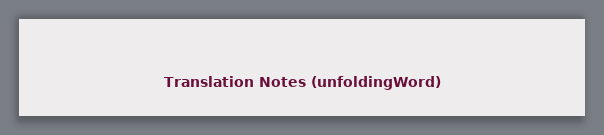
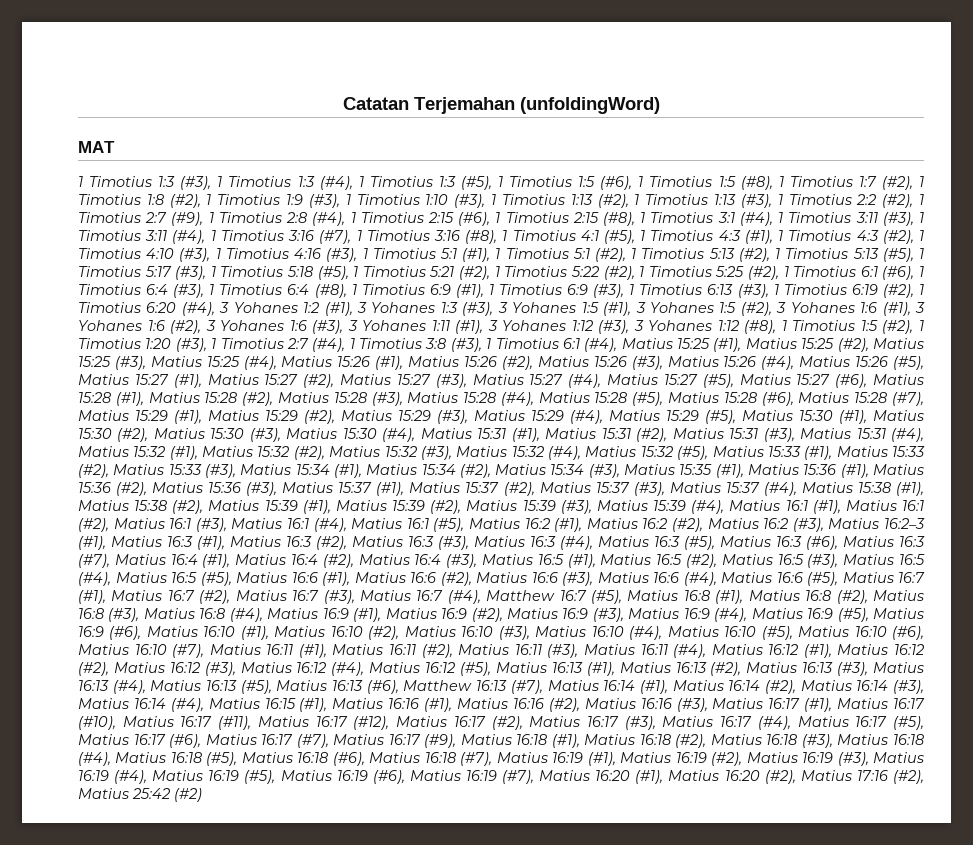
[163,76,306,87] Translation Notes -> [342,97,515,114] Catatan Terjemahan
(441, 83) none -> [78,141,115,153] [78,176,925,190] [78,194,925,208] [78,212,925,226] [78,230,925,244] [78,248,925,262] [78,266,924,280] [78,284,924,298] [78,302,925,316] [78,320,924,334] [78,338,925,352] [78,356,925,370] [78,374,925,388] [78,392,924,406] [78,410,924,424] [78,428,925,442] [78,446,925,460] [78,464,924,478] [78,482,925,496] [78,500,924,514] [78,518,926,532] [78,536,925,550] [78,554,925,568] [78,572,925,586] [78,590,925,604] [78,608,925,622] [78,626,925,640] [78,644,924,658] [78,662,925,676] [78,680,925,694] [78,698,926,712] [78,716,924,730] [78,734,924,748] [78,752,925,766] [78,770,924,784] [78,788,202,802] // MAT // 1 Timotius 1:3 (#3), 1 Timotius 1:3 (#4), 1 Timotius 1:3 (#5), 1 Timotius 1:5 (#6), 1 Timotius 1:5 (#8), 1 Timotius 1:7 (#2), 1 Timotius 1:8 (#2), 1 Timotius 1:9 (#3), 1 Timotius 1:10 (#3), 1 Timotius 1:13 (#2), 1 Timotius 1:13 (#3), 1 Timotius 2:2 (#2), 1 Timotius 2:7 (#9), 1 Timotius 2:8 (#4), 1 Timotius 2:15 (#6), 1 Timotius 2:15 (#8), 1 Timotius 3:1 (#4), 1 Timotius 3:11 (#3), 1 Timotius 3:11 (#4), 1 Timotius 3:16 (#7), 1 Timotius 3:16 (#8), 1 Timotius 4:1 (#5), 1 Timotius 4:3 (#1), 1 Timotius 4:3 (#2), 1 Timotius 4:10 (#3), 1 Timotius 4:16 (#3), 1 Timotius 5:1 (#1), 1 Timotius 5:1 (#2), 1 Timotius 5:13 (#2), 1 Timotius 5:13 (#5), 1 Timotius 5:17 (#3), 1 Timotius 5:18 (#5), 1 Timotius 5:21 (#2), 1 Timotius 5:22 (#2), 1 Timotius 5:25 (#2), 1 Timotius 6:1 (#6), 1 Timotius 6:4 (#3), 1 Timotius 6:4 (#8), 1 Timotius 6:9 (#1), 1 Timotius 6:9 (#3), 1 Timotius 6:13 (#3), 1 Timotius 6:19 (#2), 1 Timotius 6:20 (#4), 3 Yohanes 1:2 (#1), 3 Yohanes 1:3 (#3), 3 Yohanes 1:5 (#1), 3 Yohanes 1:5 (#2), 3 Yohanes 1:6 (#1), 3 Yohanes 1:6 (#2), 3 Yohanes 1:6 (#3), 3 Yohanes 1:11 (#1), 3 Yohanes 1:12 (#3), 3 Yohanes 1:12 (#8), 1 Timotius 1:5 (#2), 1 Timotius 1:20 (#3), 1 Timotius 2:7 (#4), 1 Timotius 3:8 (#3), 1 Timotius 6:1 (#4), Matius 15:25 (#1), Matius 15:25 (#2), Matius 15:25 (#3), Matius 15:25 (#4), Matius 15:26 (#1), Matius 15:26 (#2), Matius 15:26 (#3), Matius 15:26 (#4), Matius 15:26 (#5), Matius 15:27 (#1), Matius 15:27 (#2), Matius 15:27 (#3), Matius 15:27 (#4), Matius 15:27 (#5), Matius 15:27 (#6), Matius 15:28 (#1), Matius 15:28 (#2), Matius 15:28 (#3), Matius 15:28 (#4), Matius 15:28 (#5), Matius 15:28 (#6), Matius 15:28 (#7), Matius 15:29 (#1), Matius 15:29 (#2), Matius 15:29 (#3), Matius 15:29 (#4), Matius 15:29 (#5), Matius 15:30 (#1), Matius 15:30 (#2), Matius 15:30 (#3), Matius 15:30 (#4), Matius 15:31 (#1), Matius 15:31 (#2), Matius 15:31 (#3), Matius 15:31 (#4), Matius 15:32 (#1), Matius 15:32 (#2), Matius 15:32 (#3), Matius 15:32 (#4), Matius 15:32 (#5), Matius 15:33 (#1), Matius 15:33 (#2), Matius 15:33 (#3), Matius 15:34 (#1), Matius 15:34 (#2), Matius 15:34 (#3), Matius 15:35 (#1), Matius 15:36 (#1), Matius 15:36 (#2), Matius 15:36 (#3), Matius 15:37 (#1), Matius 15:37 (#2), Matius 15:37 (#3), Matius 15:37 (#4), Matius 15:38 (#1), Matius 15:38 (#2), Matius 15:39 (#1), Matius 15:39 (#2), Matius 15:39 (#3), Matius 15:39 (#4), Matius 16:1 (#1), Matius 16:1 (#2), Matius 16:1 (#3), Matius 16:1 (#4), Matius 16:1 (#5), Matius 16:2 (#1), Matius 16:2 (#2), Matius 16:2 (#3), Matius 16:2–3 (#1), Matius 16:3 (#1), Matius 16:3 (#2), Matius 16:3 (#3), Matius 16:3 (#4), Matius 16:3 (#5), Matius 16:3 (#6), Matius 16:3 (#7), Matius 16:4 (#1), Matius 16:4 (#2), Matius 16:4 (#3), Matius 16:5 (#1), Matius 16:5 (#2), Matius 16:5 (#3), Matius 16:5 (#4), Matius 16:5 (#5), Matius 16:6 (#1), Matius 16:6 (#2), Matius 16:6 (#3), Matius 16:6 (#4), Matius 16:6 (#5), Matius 16:7 (#1), Matius 16:7 (#2), Matius 16:7 (#3), Matius 16:7 (#4), Matthew 16:7 (#5), Matius 16:8 (#1), Matius 16:8 (#2), Matius 16:8 (#3), Matius 16:8 (#4), Matius 16:9 (#1), Matius 16:9 (#2), Matius 16:9 (#3), Matius 16:9 (#4), Matius 16:9 (#5), Matius 16:9 (#6), Matius 16:10 (#1), Matius 16:10 (#2), Matius 16:10 (#3), Matius 16:10 (#4), Matius 16:10 (#5), Matius 16:10 (#6), Matius 16:10 (#7), Matius 16:11 (#1), Matius 16:11 (#2), Matius 16:11 (#3), Matius 16:11 (#4), Matius 16:12 (#1), Matius 16:12 (#2), Matius 16:12 (#3), Matius 16:12 (#4), Matius 16:12 (#5), Matius 16:13 (#1), Matius 16:13 (#2), Matius 16:13 (#3), Matius 16:13 (#4), Matius 16:13 (#5), Matius 16:13 (#6), Matthew 16:13 (#7), Matius 16:14 (#1), Matius 16:14 (#2), Matius 16:14 (#3), Matius 16:14 (#4), Matius 16:15 (#1), Matius 16:16 (#1), Matius 16:16 (#2), Matius 16:16 (#3), Matius 16:17 (#1), Matius 16:17 (#10), Matius 16:17 (#11), Matius 16:17 (#12), Matius 16:17 (#2), Matius 16:17 (#3), Matius 16:17 (#4), Matius 16:17 (#5), Matius 16:17 (#6), Matius 16:17 (#7), Matius 16:17 (#9), Matius 16:18 (#1), Matius 16:18 (#2), Matius 16:18 (#3), Matius 16:18 (#4), Matius 16:18 (#5), Matius 16:18 (#6), Matius 16:18 (#7), Matius 16:19 (#1), Matius 16:19 (#2), Matius 16:19 (#3), Matius 16:19 (#4), Matius 16:19 (#5), Matius 16:19 (#6), Matius 16:19 (#7), Matius 16:20 (#1), Matius 16:20 (#2), Matius 17:16 (#2), Matius 25:42 (#2)

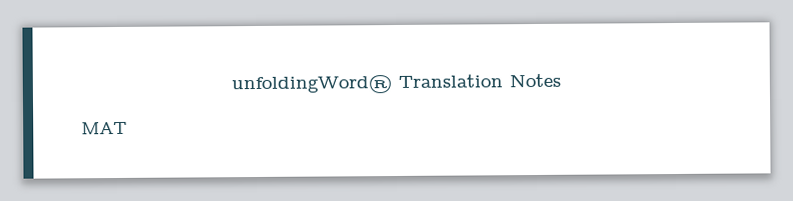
[342,97,660,114] [78,141,115,153] [78,176,925,190] [78,194,925,208] [78,212,925,226] [78,230,925,244] [78,248,925,262] [78,266,924,280] [78,284,924,298] [78,302,925,316] [78,320,924,334] [78,338,925,352] [78,356,925,370] [78,374,925,388] [78,392,924,406] [78,410,924,424] [78,428,925,442] [78,446,925,460] [78,464,924,478] [78,482,925,496] [78,500,924,514] [78,518,926,532] [78,536,925,550] [78,554,925,568] [78,572,925,586] [78,590,925,604] [78,608,925,622] [78,626,925,640] [78,644,924,658] [78,662,925,676] [78,680,925,694] [78,698,926,712] [78,716,924,730] [78,734,924,748] [78,752,925,766] [78,770,924,784] [78,788,202,802] Catatan Terjemahan (unfoldingWord) // MAT // 1 Timotius 1:3 (#3), 1 Timotius 1:3 (#4), 1 Timotius 1:3 (#5), 1 Timotius 1:5 (#6), 1 Timotius 1:5 (#8), 1 Timotius 1:7 (#2), 1 Timotius 1:8 (#2), 1 Timotius 1:9 (#3), 1 Timotius 1:10 (#3), 1 Timotius 1:13 (#2), 1 Timotius 1:13 (#3), 1 Timotius 2:2 (#2), 1 Timotius 2:7 (#9), 1 Timotius 2:8 (#4), 1 Timotius 2:15 (#6), 1 Timotius 2:15 (#8), 1 Timotius 3:1 (#4), 1 Timotius 3:11 (#3), 1 Timotius 3:11 (#4), 1 Timotius 3:16 (#7), 1 Timotius 3:16 (#8), 1 Timotius 4:1 (#5), 1 Timotius 4:3 (#1), 1 Timotius 4:3 (#2), 1 Timotius 4:10 (#3), 1 Timotius 4:16 (#3), 1 Timotius 5:1 (#1), 1 Timotius 5:1 (#2), 1 Timotius 5:13 (#2), 1 Timotius 5:13 (#5), 1 Timotius 5:17 (#3), 1 Timotius 5:18 (#5), 1 Timotius 5:21 (#2), 1 Timotius 5:22 (#2), 1 Timotius 5:25 (#2), 1 Timotius 6:1 (#6), 1 Timotius 6:4 (#3), 1 Timotius 6:4 (#8), 1 Timotius 6:9 (#1), 1 Timotius 6:9 (#3), 1 Timotius 6:13 (#3), 1 Timotius 6:19 (#2), 1 Timotius 6:20 (#4), 3 Yohanes 1:2 (#1), 3 Yohanes 1:3 (#3), 3 Yohanes 1:5 (#1), 3 Yohanes 1:5 (#2), 3 Yohanes 1:6 (#1), 3 Yohanes 1:6 (#2), 3 Yohanes 1:6 (#3), 3 Yohanes 1:11 (#1), 3 Yohanes 1:12 (#3), 3 Yohanes 1:12 (#8), 1 Timotius 1:5 (#2), 1 Timotius 1:20 (#3), 1 Timotius 2:7 (#4), 1 Timotius 3:8 (#3), 1 Timotius 6:1 (#4), Matius 15:25 (#1), Matius 15:25 (#2), Matius 15:25 (#3), Matius 15:25 (#4), Matius 15:26 (#1), Matius 15:26 (#2), Matius 15:26 (#3), Matius 15:26 (#4), Matius 15:26 (#5), Matius 15:27 (#1), Matius 15:27 (#2), Matius 15:27 (#3), Matius 15:27 (#4), Matius 15:27 (#5), Matius 15:27 (#6), Matius 15:28 (#1), Matius 15:28 (#2), Matius 15:28 (#3), Matius 15:28 (#4), Matius 15:28 (#5), Matius 15:28 (#6), Matius 15:28 (#7), Matius 15:29 (#1), Matius 15:29 (#2), Matius 15:29 (#3), Matius 15:29 (#4), Matius 15:29 (#5), Matius 15:30 (#1), Matius 15:30 (#2), Matius 15:30 (#3), Matius 15:30 (#4), Matius 15:31 (#1), Matius 15:31 (#2), Matius 15:31 (#3), Matius 15:31 (#4), Matius 15:32 (#1), Matius 15:32 (#2), Matius 15:32 (#3), Matius 15:32 (#4), Matius 15:32 (#5), Matius 15:33 (#1), Matius 15:33 (#2), Matius 15:33 (#3), Matius 15:34 (#1), Matius 15:34 (#2), Matius 15:34 (#3), Matius 15:35 (#1), Matius 15:36 (#1), Matius 15:36 (#2), Matius 15:36 (#3), Matius 15:37 (#1), Matius 15:37 (#2), Matius 15:37 (#3), Matius 15:37 (#4), Matius 15:38 (#1), Matius 15:38 (#2), Matius 15:39 (#1), Matius 15:39 (#2), Matius 15:39 (#3), Matius 15:39 (#4), Matius 16:1 (#1), Matius 16:1 (#2), Matius 16:1 (#3), Matius 16:1 (#4), Matius 16:1 (#5), Matius 16:2 (#1), Matius 16:2 (#2), Matius 16:2 (#3), Matius 16:2–3 (#1), Matius 16:3 (#1), Matius 16:3 (#2), Matius 16:3 (#3), Matius 16:3 (#4), Matius 16:3 (#5), Matius 16:3 (#6), Matius 16:3 (#7), Matius 16:4 (#1), Matius 16:4 (#2), Matius 16:4 (#3), Matius 16:5 (#1), Matius 16:5 (#2), Matius 16:5 (#3), Matius 16:5 (#4), Matius 16:5 (#5), Matius 16:6 (#1), Matius 16:6 (#2), Matius 16:6 (#3), Matius 16:6 (#4), Matius 16:6 (#5), Matius 16:7 (#1), Matius 16:7 (#2), Matius 16:7 (#3), Matius 16:7 (#4), Matthew 16:7 (#5), Matius 16:8 (#1), Matius 16:8 (#2), Matius 16:8 (#3), Matius 16:8 (#4), Matius 16:9 (#1), Matius 16:9 (#2), Matius 16:9 (#3), Matius 16:9 (#4), Matius 16:9 (#5), Matius 16:9 (#6), Matius 16:10 (#1), Matius 16:10 (#2), Matius 16:10 (#3), Matius 16:10 (#4), Matius 16:10 (#5), Matius 16:10 (#6), Matius 16:10 (#7), Matius 16:11 (#1), Matius 16:11 (#2), Matius 16:11 (#3), Matius 16:11 (#4), Matius 16:12 (#1), Matius 16:12 (#2), Matius 16:12 (#3), Matius 16:12 (#4), Matius 16:12 (#5), Matius 16:13 (#1), Matius 16:13 (#2), Matius 16:13 (#3), Matius 16:13 (#4), Matius 16:13 (#5), Matius 16:13 (#6), Matthew 16:13 (#7), Matius 16:14 (#1), Matius 16:14 (#2), Matius 16:14 (#3), Matius 16:14 (#4), Matius 16:15 (#1), Matius 16:16 (#1), Matius 16:16 (#2), Matius 16:16 (#3), Matius 16:17 (#1), Matius 16:17 (#10), Matius 16:17 (#11), Matius 16:17 (#12), Matius 16:17 (#2), Matius 16:17 (#3), Matius 16:17 (#4), Matius 16:17 (#5), Matius 16:17 (#6), Matius 16:17 (#7), Matius 16:17 (#9), Matius 16:18 (#1), Matius 16:18 (#2), Matius 16:18 (#3), Matius 16:18 (#4), Matius 16:18 (#5), Matius 16:18 (#6), Matius 16:18 (#7), Matius 16:19 (#1), Matius 16:19 (#2), Matius 16:19 (#3), Matius 16:19 (#4), Matius 16:19 (#5), Matius 16:19 (#6), Matius 16:19 (#7), Matius 16:20 (#1), Matius 16:20 (#2), Matius 17:16 (#2), Matius 25:42 (#2) -> [231,73,561,95] [81,121,127,135] unfoldingWord® Translation Notes // MAT

